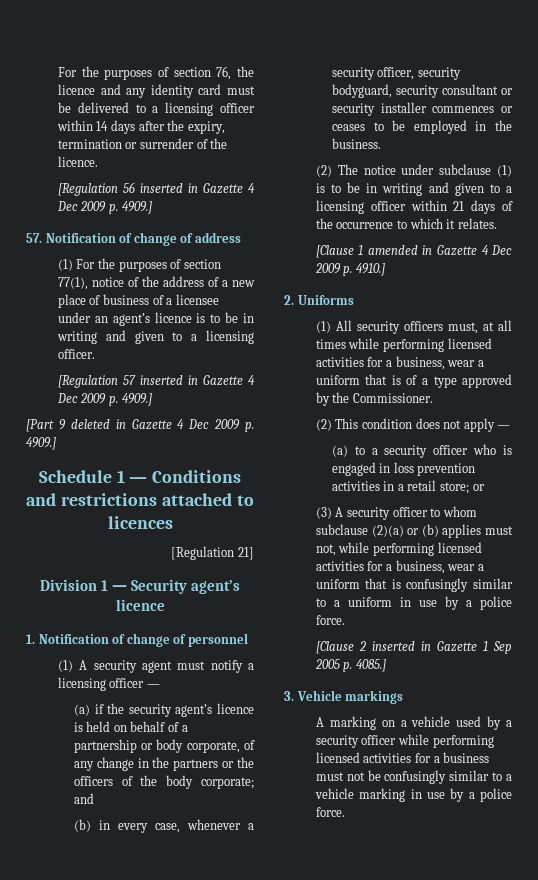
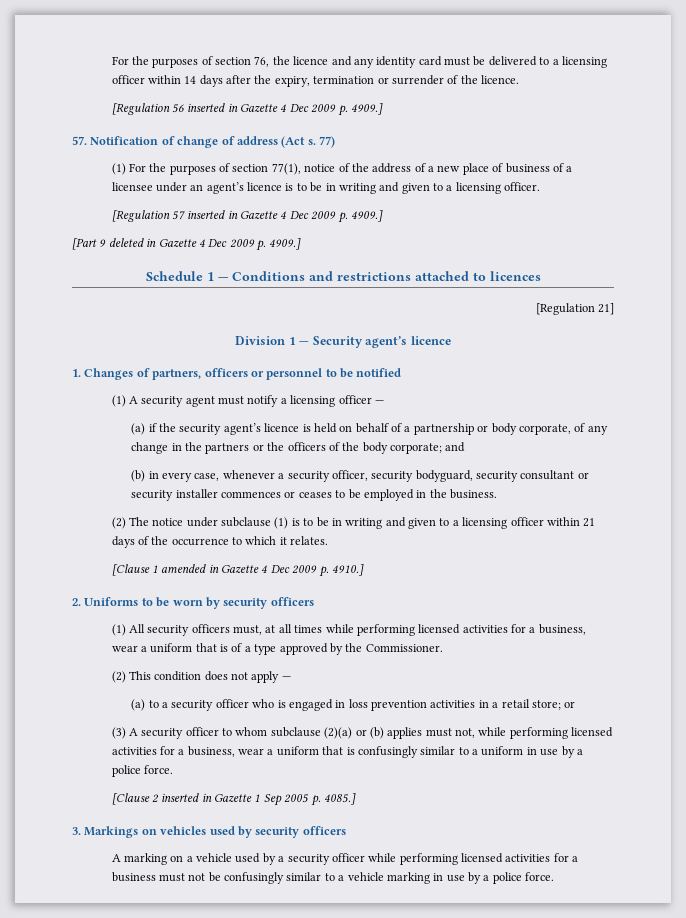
(241, 237) none -> [281,136,335,148] (Act s. 77)
[38,633,248,647] Notification of change of personnel -> [84,368,402,380] Changes of partners, officers or personnel to be notified
(354, 300) none -> [141,597,314,609] to be worn by security officers
[296,690,404,704] Vehicle markings -> [84,826,346,838] Markings on vehicles used by security officers

